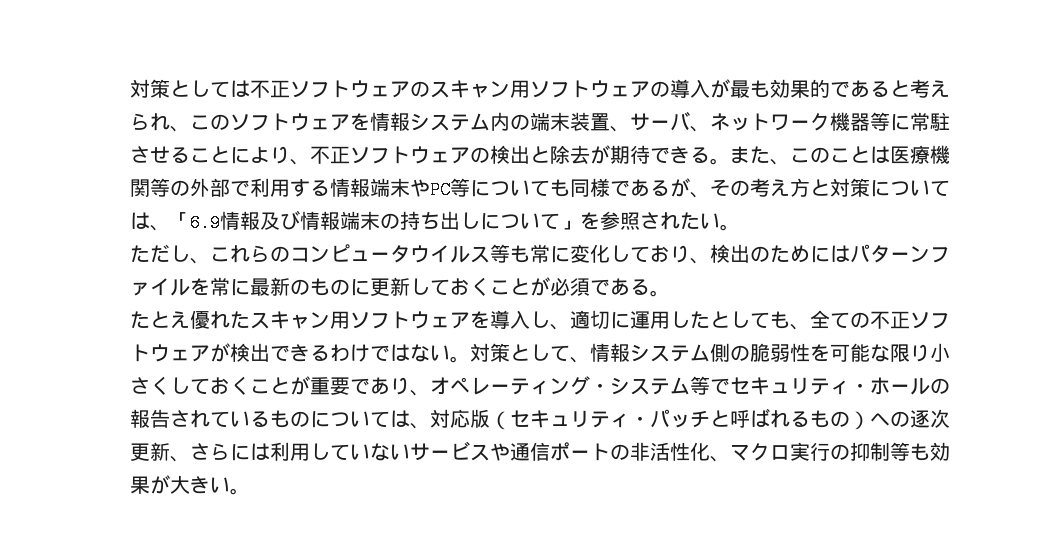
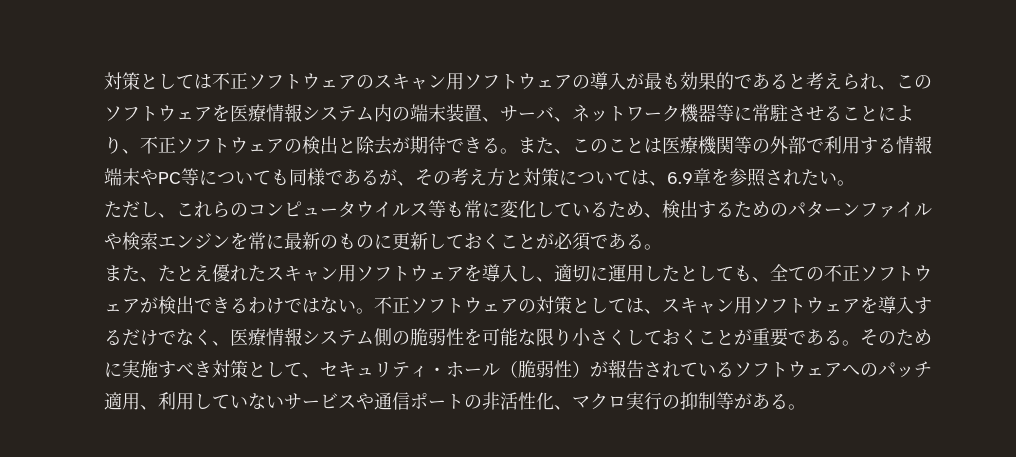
(370, 122) none -> [229,104,266,122] 医療
[169,210,580,232] 「6.9情報及び情報端末の持ち出しについて」 -> [666,168,711,186] 6.9章
[649,244,850,264] おり、検出のためには -> [571,200,788,218] いるため、検出するための
(190, 287) none -> [103,232,230,250] や検索エンジン
(670, 293) none -> [103,265,158,282] また、
[469,343,590,363] 対策として、 -> [373,296,932,314] [103,328,266,346] 不正ソフトウェアの対策としては、スキャン用ソフトウェアを導入するだけでなく、医療
[389,376,730,396] り、オペレーティング・システム等で -> [823,329,932,346] [103,360,320,378] る。そのために実施すべき対策として、
[929,378,950,394] の -> [499,360,608,378] （脆弱性）が
[269,408,950,430] [129,442,270,462] ものについては、対応版（セキュリティ・パッチと呼ばれるもの）への逐次更新、さらには -> [733,361,932,378] [103,392,158,410] ソフトウェアへのパッチ適用、
[909,442,950,461] [129,475,230,494] も効果が大きい -> [733,393,788,409] がある

